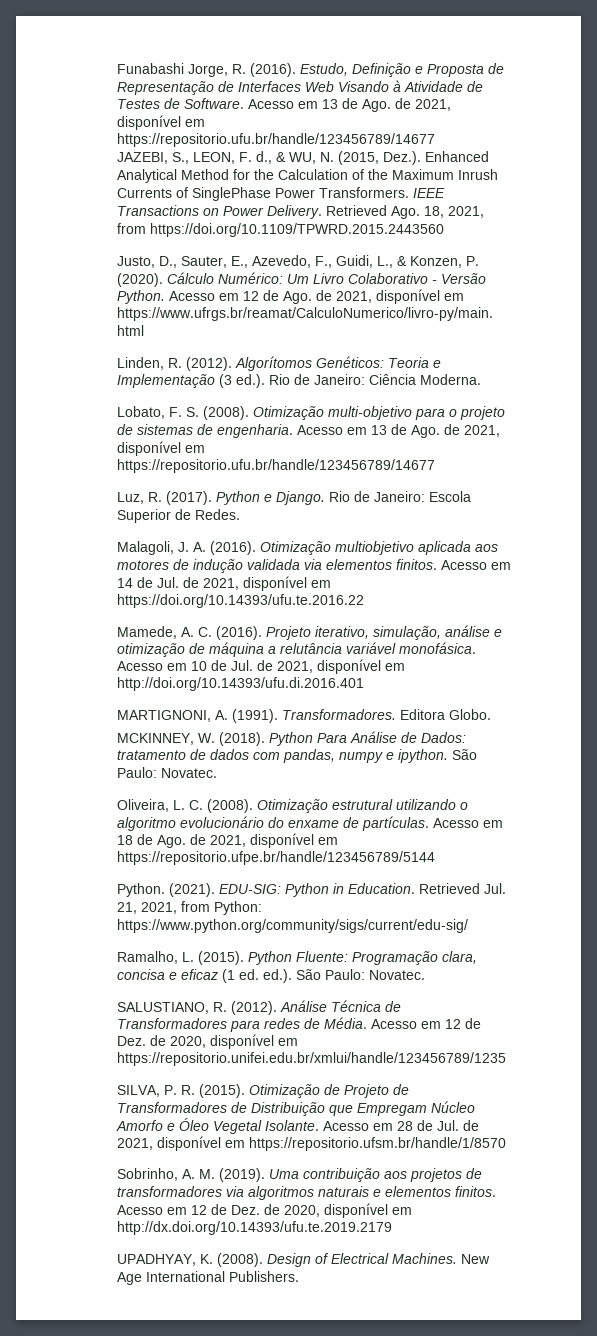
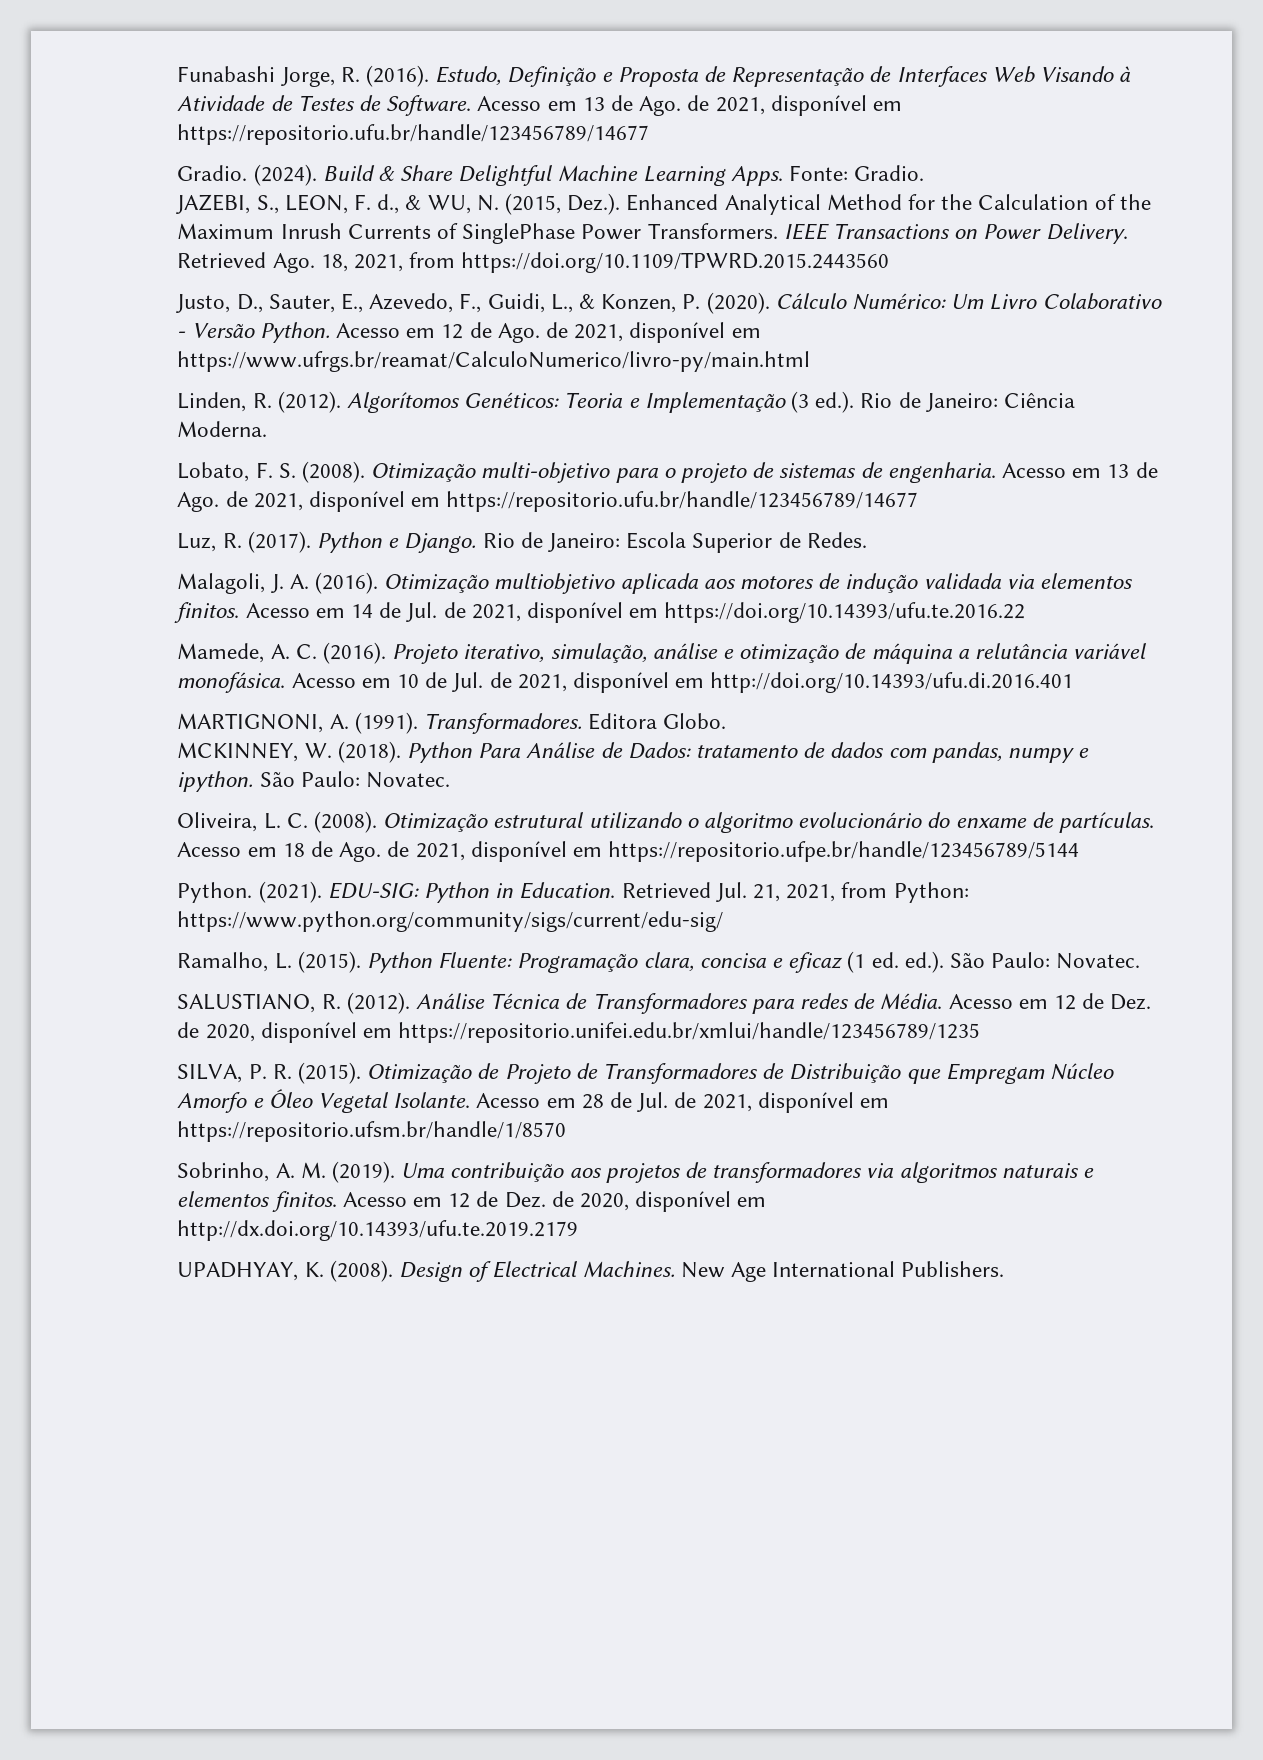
(436, 140) none -> [177,164,925,186] // Gradio. (2024). Build & Share Delightful Machine Learning Apps. Fonte: Gradio.

